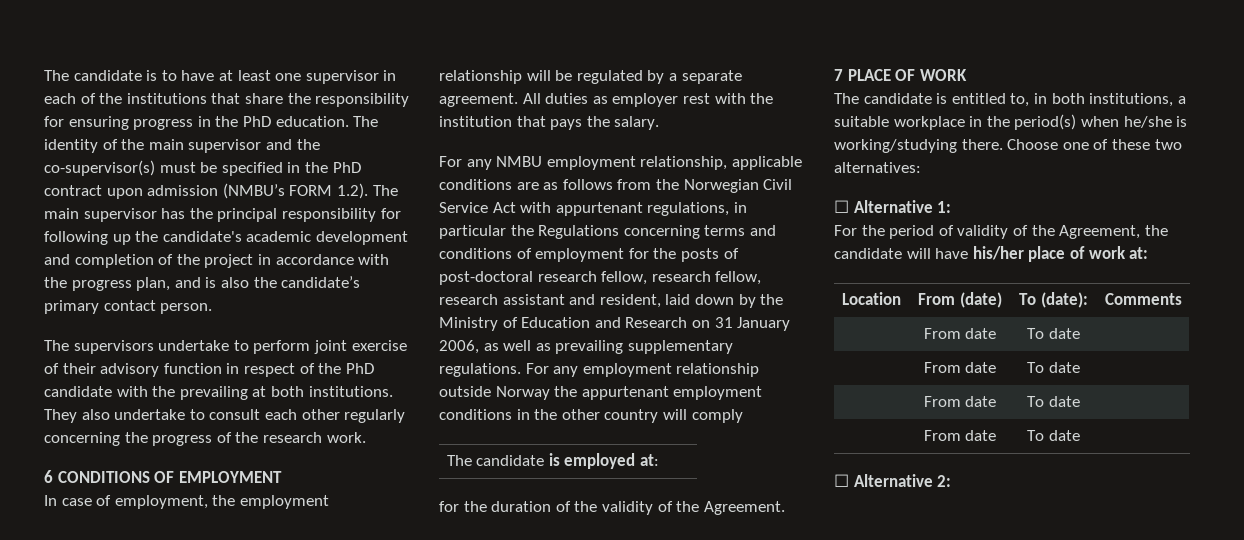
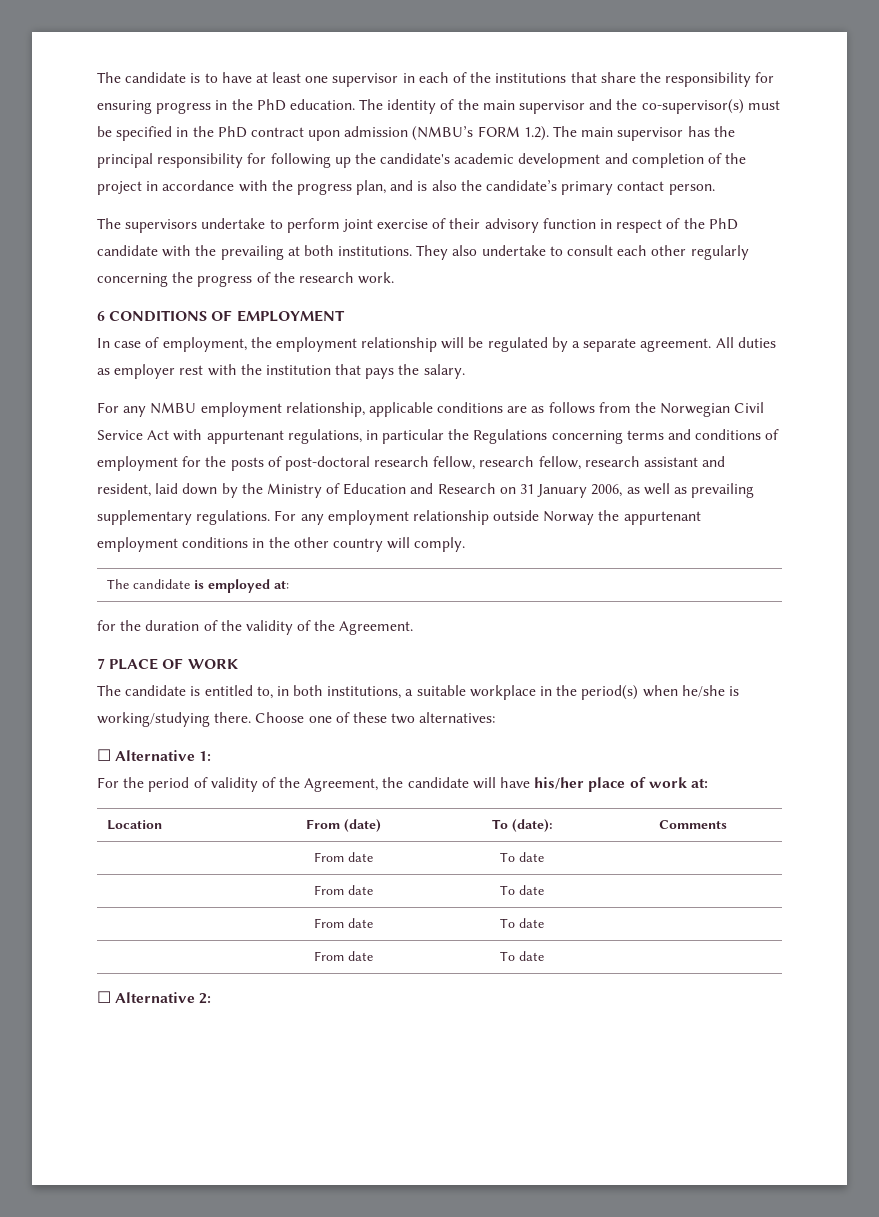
[691,409,743,423] comply -> [414,537,466,552] comply.

